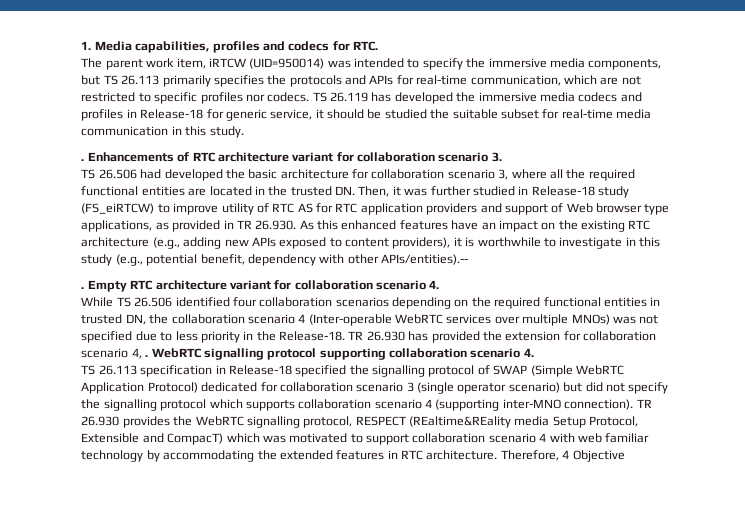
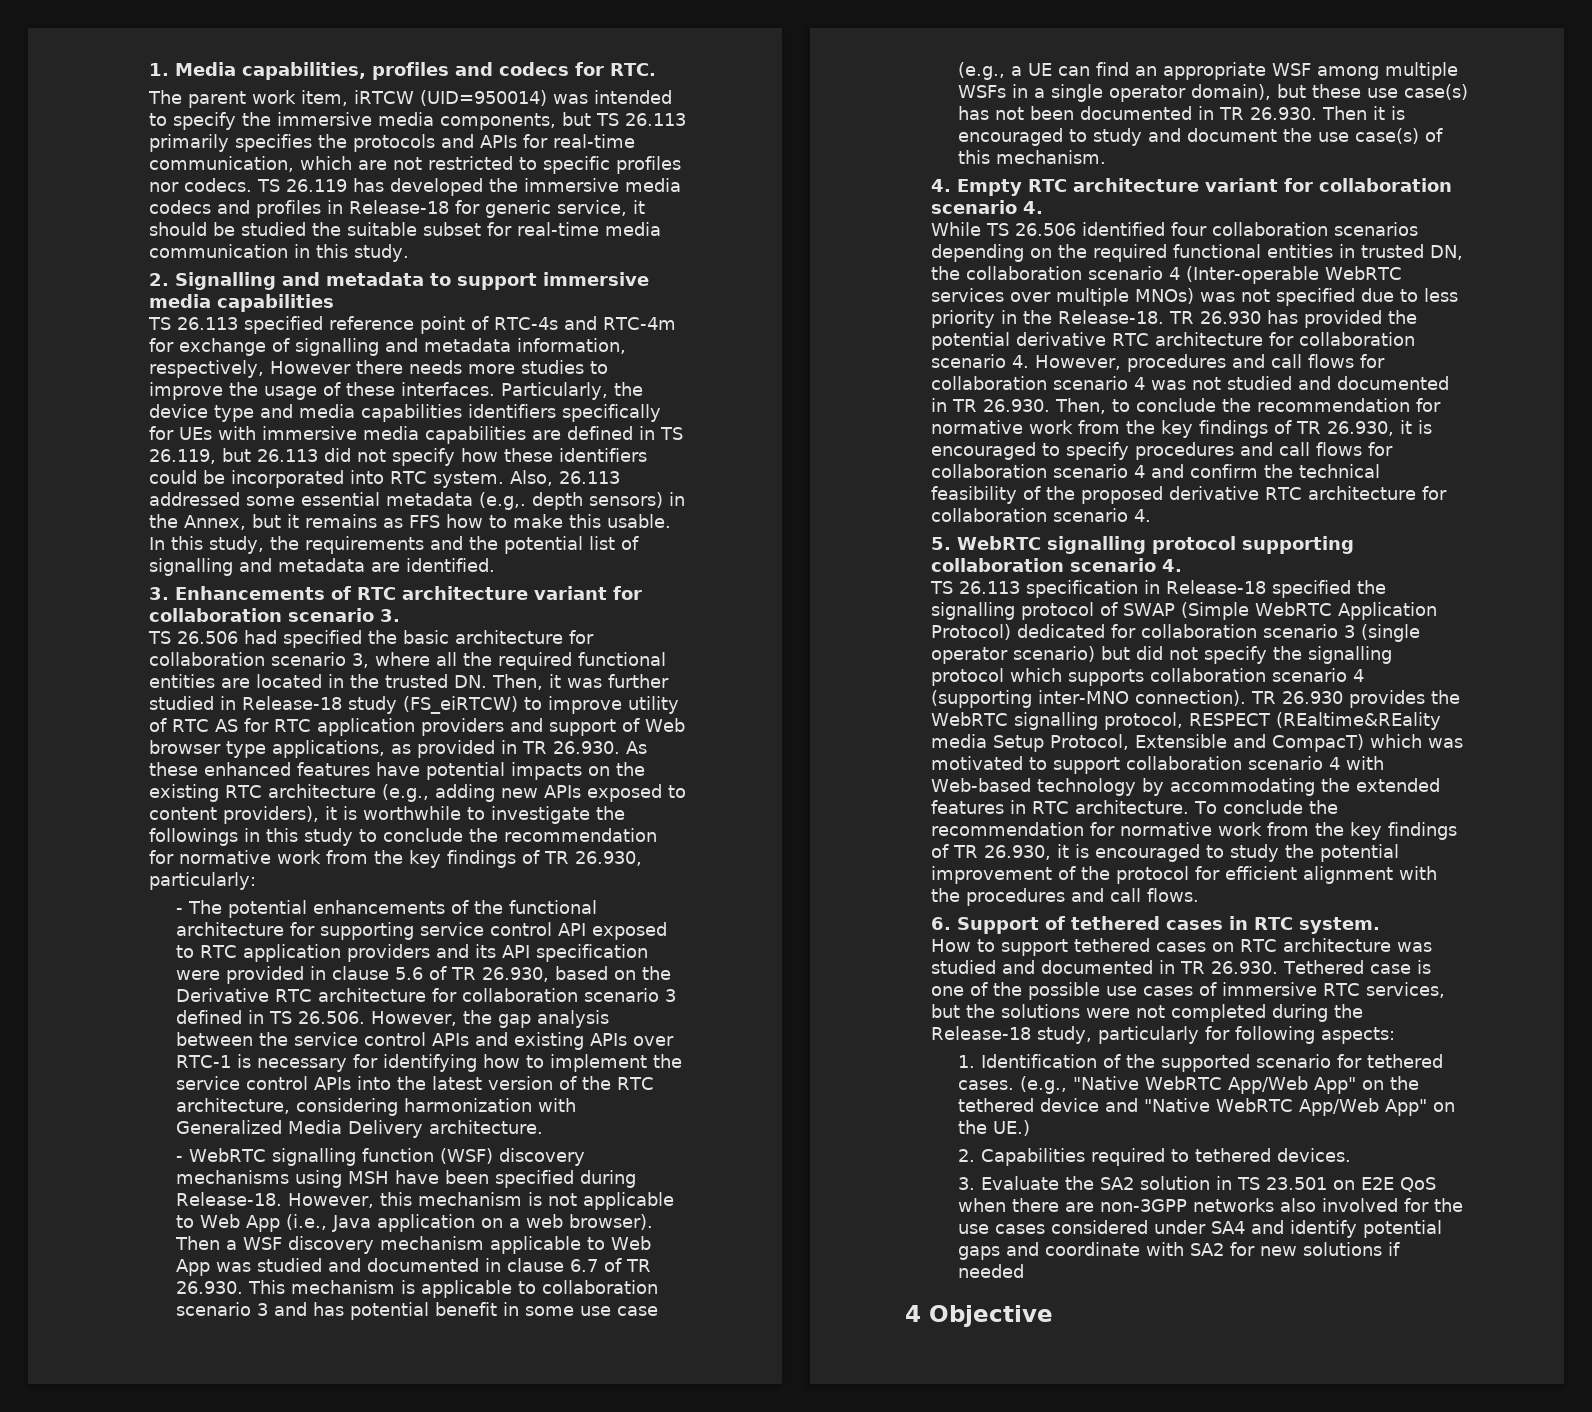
[81,159,85,161] . -> [149,272,650,290] [149,294,335,312] [148,316,677,334] [149,338,627,356] [149,360,609,378] [149,382,644,400] [149,404,662,422] [149,426,684,444] [149,448,648,466] [149,470,621,488] [149,492,686,510] [149,514,672,530] [149,536,640,554] [149,558,496,576] [149,587,170,600] 2. Signalling and metadata to support immersive media capabilities // TS 26.113 specified reference point of RTC-4s and RTC-4m for exchange of signalling and metadata information, respectively, However there needs more studies to improve the usage of these interfaces. Particularly, the device type and media capabilities identifiers specifically for UEs with immersive media capabilities are defined in TS 26.119, but 26.113 did not specify how these identifiers could be incorporated into RTC system. Also, 26.113 addressed some essential metadata (e.g,. depth sensors) in the Annex, but it remains as FFS how to make this usable. In this study, the requirements and the potential list of signalling and metadata are identified. // 3.
[164,169,223,181] developed -> [283,630,363,648] specified
[317,220,339,230] this -> [149,762,199,776] these
[481,220,538,232] an impact -> [426,762,583,780] potential impacts
(623, 243) none -> [596,806,626,820] [149,828,239,846] the followings
[115,254,469,266] [81,287,85,289] (e.g., potential benefit, dependency with other APIs/entities).-- // . -> [359,828,658,842] [149,850,643,868] [149,872,257,890] [175,900,597,918] [175,922,667,940] [175,944,648,962] [175,966,671,984] [175,988,676,1002] [175,1010,609,1028] [175,1032,674,1050] [175,1054,682,1072] [175,1076,654,1090] [175,1098,576,1116] [175,1120,543,1138] [175,1148,585,1166] [175,1170,636,1188] [175,1192,674,1210] [175,1214,653,1232] [174,1236,651,1254] [175,1258,651,1276] [175,1280,658,1298] [175,1302,658,1320] [957,62,1458,80] [957,84,1468,102] [957,106,1405,120] [957,128,1443,146] [957,150,1106,164] [931,179,952,192] to conclude the recommendation for normative work from the key findings of TR 26.930, particularly: // - The potential enhancements of the functional architecture for supporting service control API exposed to RTC application providers and its API specification were provided in clause 5.6 of TR 26.930, based on the Derivative RTC architecture for collaboration scenario 3 defined in TS 26.506. However, the gap analysis between the service control APIs and existing APIs over RTC-1 is necessary for identifying how to implement the service control APIs into the latest version of the RTC architecture, considering harmonization with Generalized Media Delivery architecture. // - WebRTC signalling function (WSF) discovery mechanisms using MSH have been specified during Release-18. However, this mechanism is not applicable to Web App (i.e., Java application on a web browser). Then a WSF discovery mechanism applicable to Web App was studied and documented in clause 6.7 of TR 26.930. This mechanism is applicable to collaboration scenario 3 and has potential benefit in some use case (e.g., a UE can find an appropriate WSF among multiple WSFs in a single operator domain), but these use case(s) has not been documented in TR 26.930. Then it is encouraged to study and document the use case(s) of this mechanism. // 4.
[505,331,657,341] [81,348,149,359] extension for collaboration scenario 4, . -> [931,332,1416,350] [931,354,1386,372] [931,376,1450,390] [931,398,1442,414] [931,420,1433,438] [931,442,1394,460] [931,464,1381,478] [931,486,1448,504] [931,508,1152,522] [931,537,952,550] potential derivative RTC architecture for collaboration scenario 4. However, procedures and call flows for collaboration scenario 4 was not studied and documented in TR 26.930. Then, to conclude the recommendation for normative work from the key findings of TR 26.930, it is encouraged to specify procedures and call flows for collaboration scenario 4 and confirm the technical feasibility of the proposed derivative RTC architecture for collaboration scenario 4. // 5.
[577,433,650,443] web familiar -> [931,778,1032,792] Web-based
[500,450,559,461] Therefore, -> [1194,800,1339,814] [931,822,1458,840] [931,844,1400,862] [931,866,1438,884] [931,888,1200,906] [931,916,1381,934] [931,938,1433,956] [931,960,1432,974] [931,982,1446,1000] [931,1004,1364,1022] [931,1026,1396,1044] [957,1054,1443,1072] [957,1076,1419,1094] [957,1098,1455,1116] [957,1120,1030,1136] [957,1148,1351,1166] [957,1176,1436,1192] [957,1198,1463,1212] [957,1220,1442,1238] [957,1242,1400,1260] [957,1264,1024,1278] To conclude the recommendation for normative work from the key findings of TR 26.930, it is encouraged to study the potential improvement of the protocol for efficient alignment with the procedures and call flows. // 6. Support of tethered cases in RTC system. // How to support tethered cases on RTC architecture was studied and documented in TR 26.930. Tethered case is one of the possible use cases of immersive RTC services, but the solutions were not completed during the Release-18 study, particularly for following aspects: // 1. Identification of the supported scenario for tethered cases. (e.g., "Native WebRTC App/Web App" on the tethered device and "Native WebRTC App/Web App" on the UE.) // 2. Capabilities required to tethered devices. // 3. Evaluate the SA2 solution in TS 23.501 on E2E QoS when there are non-3GPP networks also involved for the use cases considered under SA4 and identify potential gaps and coordinate with SA2 for new solutions if needed //

